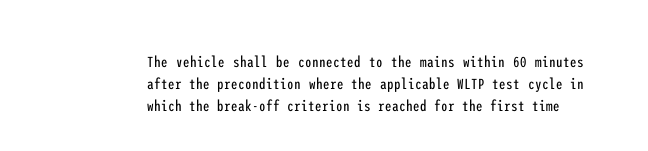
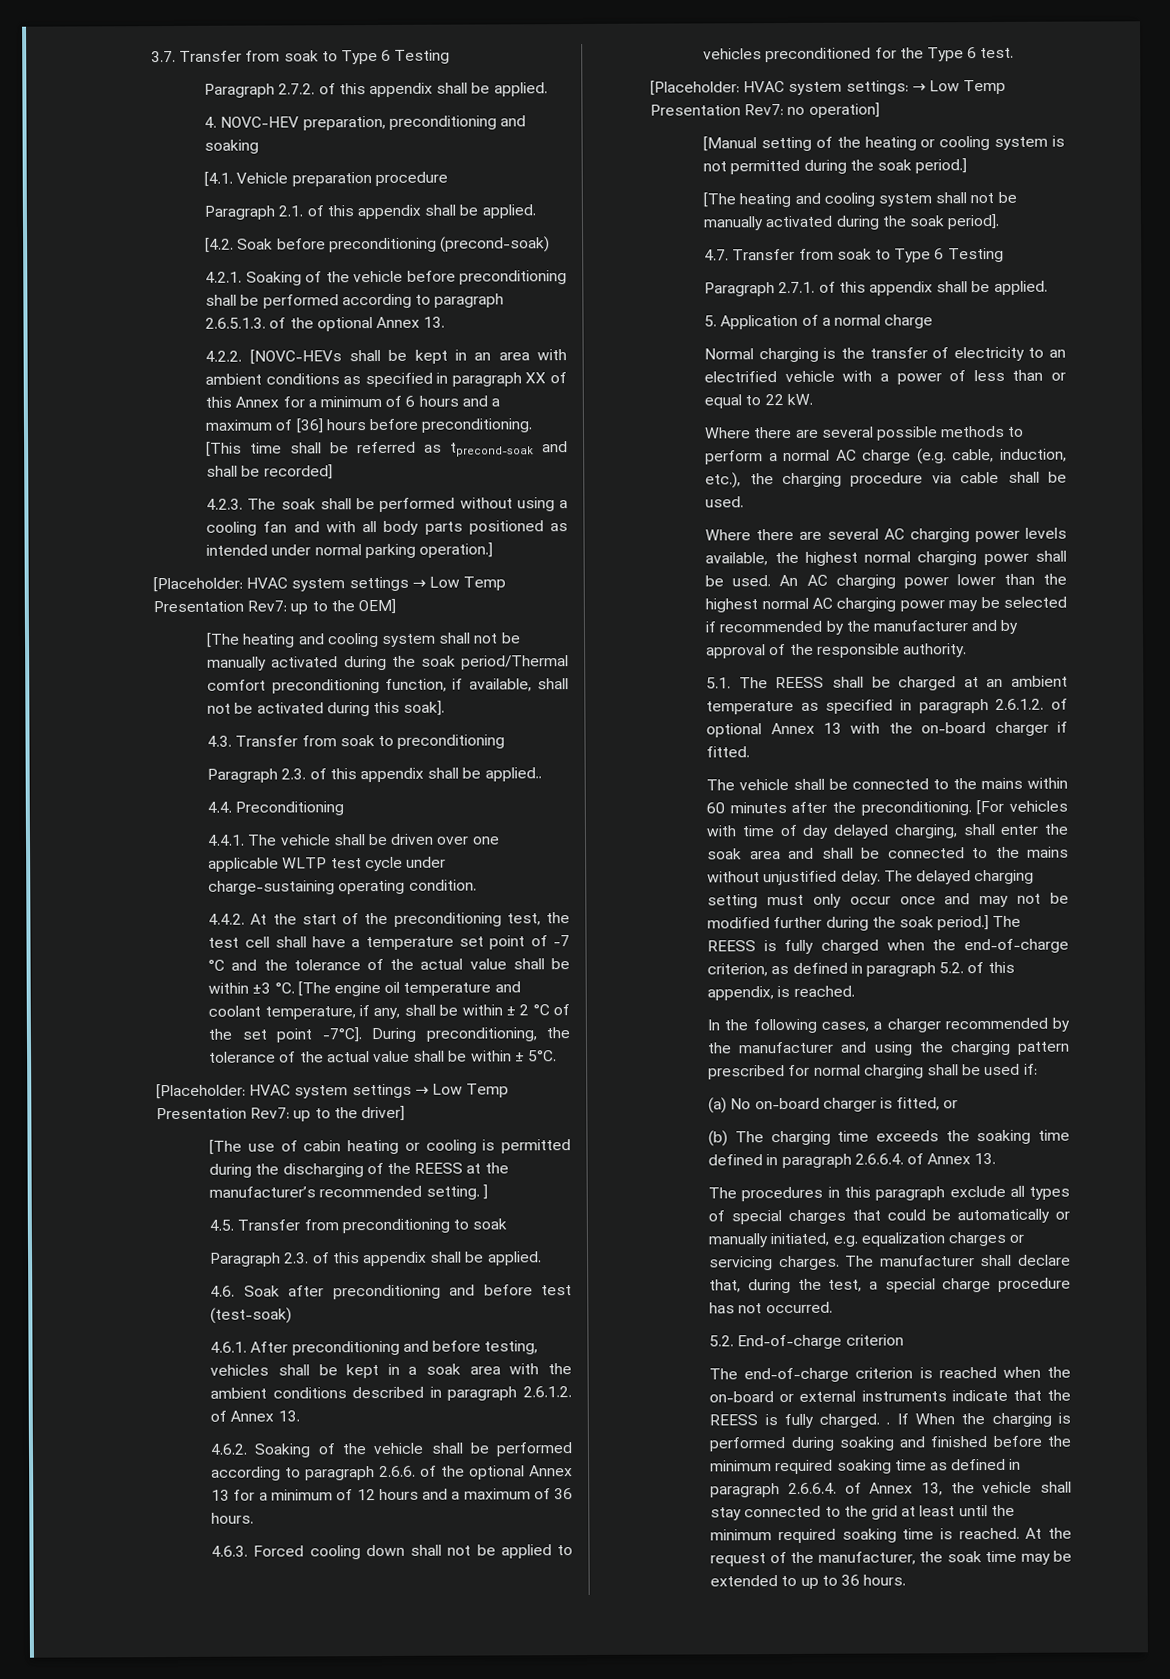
(146, 61) none -> [151,49,451,65] [204,82,548,98] [204,115,526,131] [204,139,260,154] [204,171,448,187] [204,204,536,220] [205,236,550,253] [205,270,567,286] [205,293,505,309] [205,316,446,332] [205,349,567,365] [205,372,568,388] [205,395,500,408] [205,418,534,434] [206,441,568,457] [206,464,333,480] [206,497,568,513] [206,520,568,536] [206,542,493,559] [153,576,507,593] [153,598,397,615] [206,632,521,648] [207,655,569,671] [207,678,569,694] [207,700,446,717] [207,734,506,749] [207,767,542,783] [207,801,345,816] [207,833,500,846] [208,856,446,872] [208,879,477,895] [208,912,570,927] [208,935,570,951] [208,958,570,971] [208,981,521,997] [208,1004,570,1020] [208,1027,570,1043] [209,1050,557,1063] [156,1083,510,1100] [156,1105,406,1122] [209,1139,571,1155] [209,1162,509,1178] [209,1184,488,1200] [209,1218,508,1234] [210,1251,542,1267] [210,1284,572,1300] [210,1307,293,1324] [210,1340,539,1356] [210,1363,572,1379] [210,1386,572,1401] [210,1410,300,1422] [210,1442,574,1458] [211,1465,573,1481] [211,1488,573,1501] [211,1512,255,1524] [211,1544,573,1560] [703,47,1015,63] [650,79,1007,96] [650,102,880,118] [703,135,1065,152] [703,158,968,175] [703,191,1017,208] [703,213,1001,231] [704,247,1004,263] [704,280,1048,297] [704,314,934,330] [704,346,1066,363] [704,369,1066,385] [704,393,813,409] [704,425,1025,441] [705,448,1067,465] [705,471,1067,489] [705,496,745,508] [705,527,1067,543] [705,550,1067,566] [705,573,1067,589] [705,596,1067,613] [705,619,1020,635] [706,643,967,659] [706,675,1068,691] [706,698,1068,715] [706,721,1068,738] [706,746,751,758] 3.7. Transfer from soak to Type 6 Testing // Paragraph 2.7.2. of this appendix shall be applied. // 4. NOVC-HEV preparation, preconditioning and soaking // [4.1. Vehicle preparation procedure // Paragraph 2.1. of this appendix shall be applied. // [4.2. Soak before preconditioning (precond-soak) // 4.2.1. Soaking of the vehicle before preconditioning shall be performed according to paragraph 2.6.5.1.3. of the optional Annex 13. // 4.2.2. [NOVC-HEVs shall be kept in an area with ambient conditions as specified in paragraph XX of this Annex for a minimum of 6 hours and a maximum of [36] hours before preconditioning. [This time shall be referred as tprecond-soak and shall be recorded] // 4.2.3. The soak shall be performed without using a cooling fan and with all body parts positioned as intended under normal parking operation.] // [Placeholder: HVAC system settings → Low Temp Presentation Rev7: up to the OEM] // [The heating and cooling system shall not be manually activated during the soak period/Thermal comfort preconditioning function, if available, shall not be activated during this soak]. // 4.3. Transfer from soak to preconditioning // Paragraph 2.3. of this appendix shall be applied.. // 4.4. Preconditioning // 4.4.1. The vehicle shall be driven over one applicable WLTP test cycle under charge-sustaining operating condition. // 4.4.2. At the start of the preconditioning test, the test cell shall have a temperature set point of -7 °C and the tolerance of the actual value shall be within ±3 °C. [The engine oil temperature and coolant temperature, if any, shall be within ± 2 °C of the set point -7°C]. During preconditioning, the tolerance of the actual value shall be within ± 5°C. // [Placeholder: HVAC system settings → Low Temp Presentation Rev7: up to the driver] // [The use of cabin heating or cooling is permitted during the discharging of the REESS at the manufacturer’s recommended setting. ] // 4.5. Transfer from preconditioning to soak // Paragraph 2.3. of this appendix shall be applied. // 4.6. Soak after preconditioning and before test (test-soak) // 4.6.1. After preconditioning and before testing, vehicles shall be kept in a soak area with the ambient conditions described in paragraph 2.6.1.2. of Annex 13. // 4.6.2. Soaking of the vehicle shall be performed according to paragraph 2.6.6. of the optional Annex 13 for a minimum of 12 hours and a maximum of 36 hours. // 4.6.3. Forced cooling down shall not be applied to vehicles preconditioned for the Type 6 test. // [Placeholder: HVAC system settings: → Low Temp Presentation Rev7: no operation] // [Manual setting of the heating or cooling system is not permitted during the soak period.] // [The heating and cooling system shall not be manually activated during the soak period]. // 4.7. Transfer from soak to Type 6 Testing // Paragraph 2.7.1. of this appendix shall be applied. // 5. Application of a normal charge // Normal charging is the transfer of electricity to an electrified vehicle with a power of less than or equal to 22 kW. // Where there are several possible methods to perform a normal AC charge (e.g. cable, induction, etc.), the charging procedure via cable shall be used. // Where there are several AC charging power levels available, the highest normal charging power shall be used. An AC charging power lower than the highest normal AC charging power may be selected if recommended by the manufacturer and by approval of the responsible authority. // 5.1. The REESS shall be charged at an ambient temperature as specified in paragraph 2.6.1.2. of optional Annex 13 with the on-board charger if fitted. //
[217,77,584,92] [146,99,560,112] precondition where the applicable WLTP test cycle in which the break-off criterion is reached for the first time -> [860,799,1068,816] [706,823,1068,839] [707,846,1069,860] [707,869,1035,886] [707,892,1069,909] [707,915,1022,931] [707,938,1069,955] [707,961,1015,977] [707,985,855,1001] [707,1017,1070,1034] [707,1040,1070,1056] [708,1063,1038,1080] [708,1097,959,1114] [708,1129,1070,1147] [708,1152,997,1169] [708,1185,1070,1202] [708,1208,1070,1225] [708,1231,1025,1248] [709,1254,1071,1271] [709,1277,1071,1294] [709,1301,833,1314] [709,1334,904,1350] [709,1366,1071,1383] [709,1389,1071,1403] [709,1412,1071,1429] [709,1435,1071,1452] [710,1458,1022,1475] [710,1481,1072,1498] [710,1504,1015,1521] [710,1527,1072,1544] [710,1550,1072,1567] [710,1574,907,1589] preconditioning. [For vehicles with time of day delayed charging, shall enter the soak area and shall be connected to the mains without unjustified delay. The delayed charging setting must only occur once and may not be modified further during the soak period.] The REESS is fully charged when the end-of-charge criterion, as defined in paragraph 5.2. of this appendix, is reached. // In the following cases, a charger recommended by the manufacturer and using the charging pattern prescribed for normal charging shall be used if: // (a) No on-board charger is fitted, or // (b) The charging time exceeds the soaking time defined in paragraph 2.6.6.4. of Annex 13. // The procedures in this paragraph exclude all types of special charges that could be automatically or manually initiated, e.g. equalization charges or servicing charges. The manufacturer shall declare that, during the test, a special charge procedure has not occurred. // 5.2. End-of-charge criterion // The end-of-charge criterion is reached when the on-board or external instruments indicate that the REESS is fully charged. . If When the charging is performed during soaking and finished before the minimum required soaking time as defined in paragraph 2.6.6.4. of Annex 13, the vehicle shall stay connected to the grid at least until the minimum required soaking time is reached. At the request of the manufacturer, the soak time may be extended to up to 36 hours.

